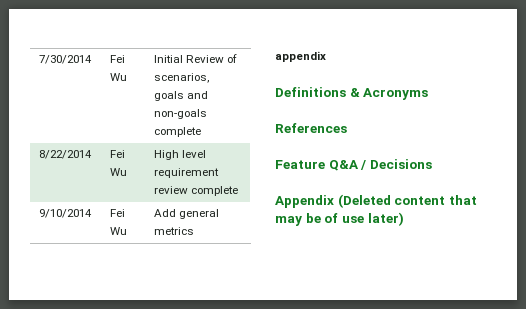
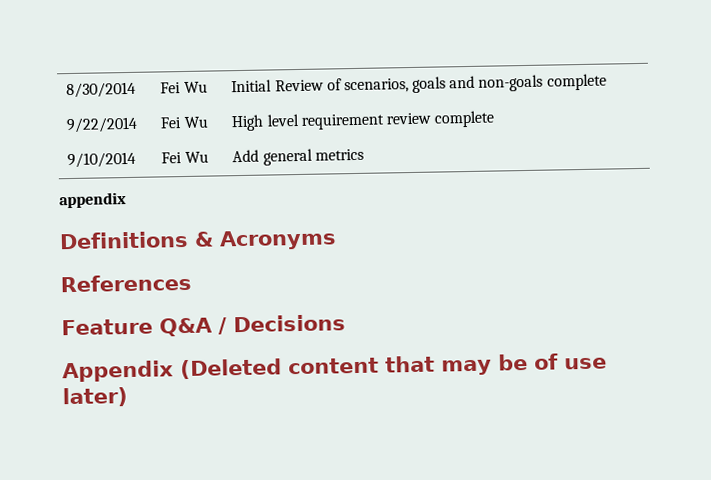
[39,55,93,64] 7/30/2014 -> [66,81,137,99] 8/30/2014
[39,150,93,159] 8/22/2014 -> [66,116,139,134] 9/22/2014

